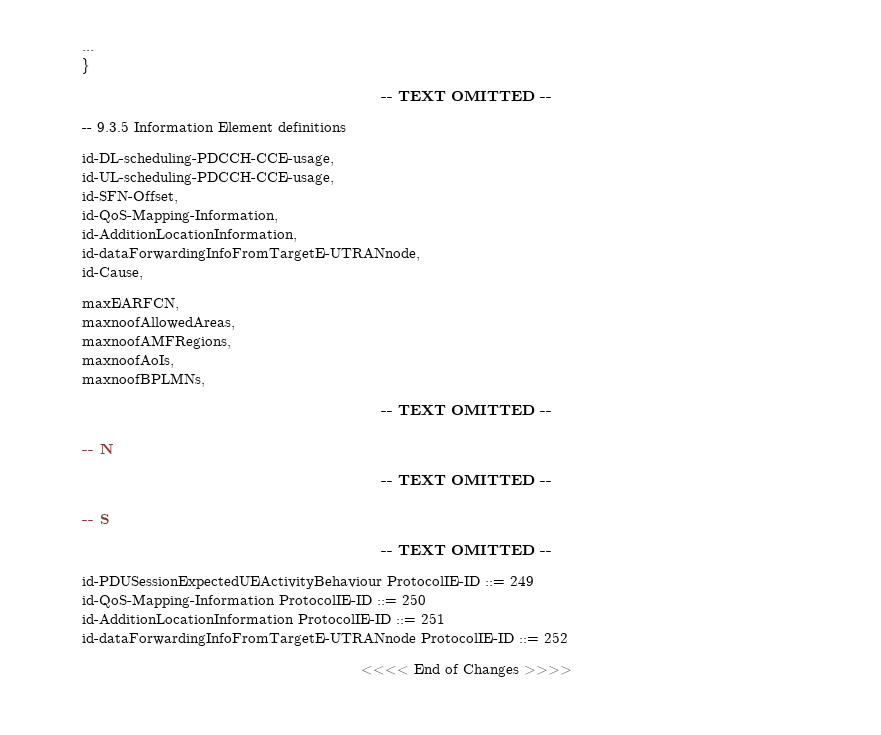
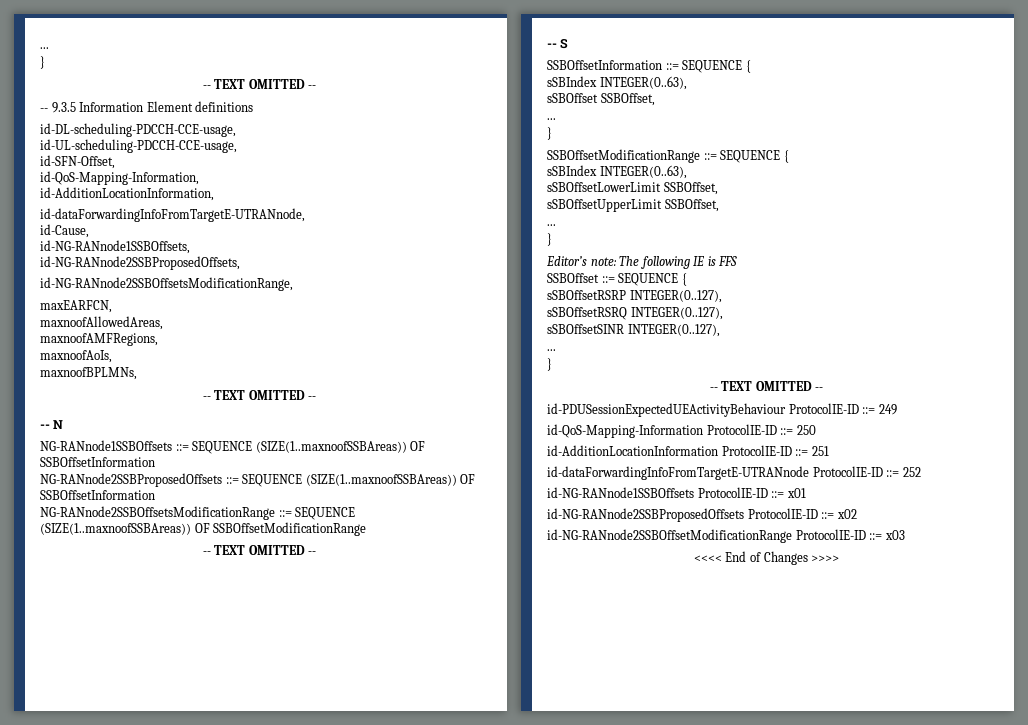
(143, 273) none -> [40,240,190,254] [40,256,240,270] [40,277,293,291] // id-NG-RANnode1SSBOffsets, // id-NG-RANnode2SSBProposedOffsets, // id-NG-RANnode2SSBOffsetsModificationRange,
(114, 448) none -> [40,440,426,454] [40,457,155,467] [40,473,476,487] [40,490,155,500] [40,506,356,520] [40,522,367,536] // NG-RANnode1SSBOffsets ::= SEQUENCE (SIZE(1..maxnoofSSBAreas)) OF SSBOffsetInformation // NG-RANnode2SSBProposedOffsets ::= SEQUENCE (SIZE(1..maxnoofSSBAreas)) OF SSBOffsetInformation // NG-RANnode2SSBOffsetsModificationRange ::= SEQUENCE (SIZE(1..maxnoofSSBAreas)) OF SSBOffsetModificationRange
(110, 519) none -> [547,60,751,73] [547,76,687,90] [547,93,655,106] [547,118,556,120] [547,127,552,140] [547,149,789,163] [547,165,687,179] [547,182,718,195] [547,199,719,212] [547,224,556,226] [547,233,552,246] [546,256,738,269] [547,273,687,286] [547,290,722,303] [547,307,723,320] [547,324,720,337] [547,349,556,351] [547,358,552,371] // SSBOffsetInformation ::= SEQUENCE { // sSBIndex INTEGER(0..63), // sSBOffset SSBOffset, // ... // } // SSBOffsetModificationRange ::= SEQUENCE { // sSBIndex INTEGER(0..63), // sSBOffsetLowerLimit SSBOffset, // sSBOffsetUpperLimit SSBOffset, // ... // } // Editor’s note: The following IE is FFS // SSBOffset ::= SEQUENCE { // sSBOffsetRSRP INTEGER(0..127), // sSBOffsetRSRQ INTEGER(0..127), // sSBOffsetSINR INTEGER(0..127), // ... // }
(568, 637) none -> [547,487,806,498] [547,508,857,522] [547,529,905,543] // id-NG-RANnode1SSBOffsets ProtocolIE-ID ::= x01 // id-NG-RANnode2SSBProposedOffsets ProtocolIE-ID ::= x02 // id-NG-RANnode2SSBOffsetModificationRange ProtocolIE-ID ::= x03

